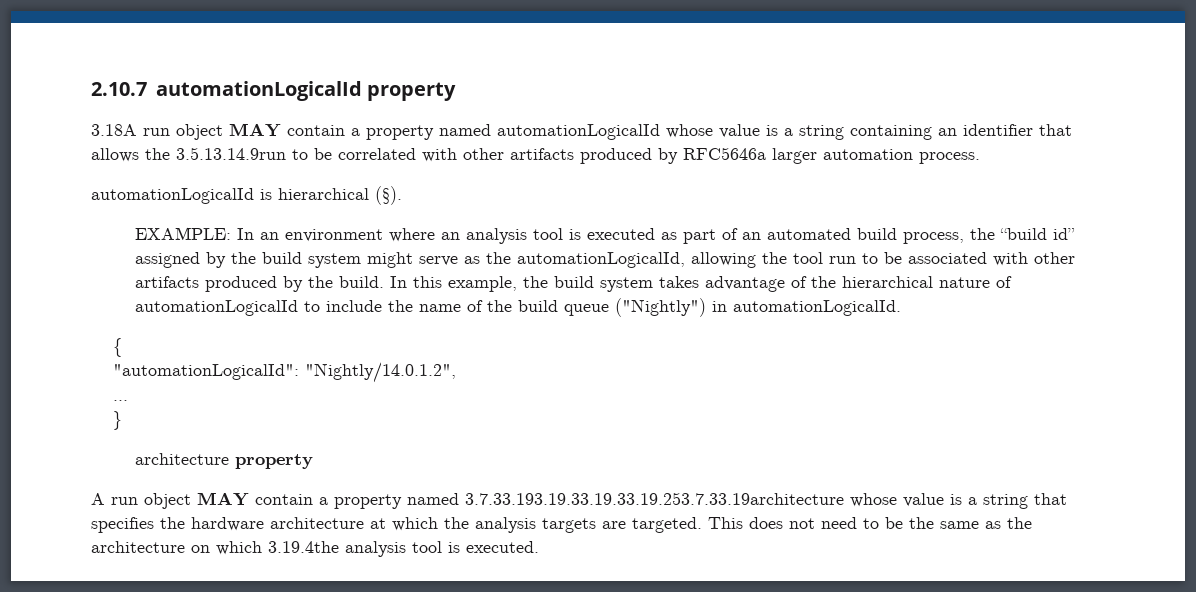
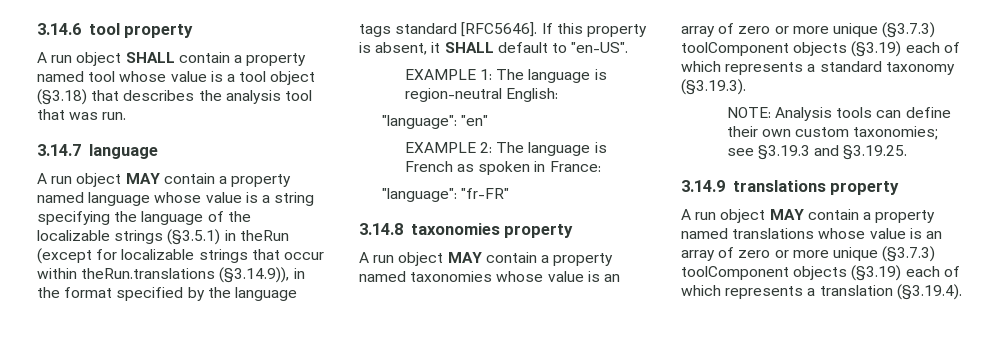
[91,81,457,101] [91,123,1072,140] [91,147,980,164] [91,186,402,205] [135,227,1076,244] [135,252,1076,268] [135,276,1013,292] [135,298,902,317] [113,338,123,357] [113,362,457,383] [113,400,129,401] [113,411,123,430] [135,453,314,469] [91,492,1067,509] [91,517,1032,533] [91,541,539,557] 2.10.7 automationLogicalId property // 3.18A run object MAY contain a property named automationLogicalId whose value is a string containing an identifier that allows the 3.5.13.14.9run to be correlated with other artifacts produced by RFC5646a larger automation process. // automationLogicalId is hierarchical (§). // EXAMPLE: In an environment where an analysis tool is executed as part of an automated build process, the “build id” assigned by the build system might serve as the automationLogicalId, allowing the tool run to be associated with other artifacts produced by the build. In this example, the build system takes advantage of the hierarchical nature of automationLogicalId to include the name of the build queue ("Nightly") in automationLogicalId. // { // "automationLogicalId": "Nightly/14.0.1.2", // ... // } // architecture property // A run object MAY contain a property named 3.7.33.193.19.33.19.33.19.253.7.33.19architecture whose value is a string that specifies the hardware architecture at which the analysis targets are targeted. This does not need to be the same as the architecture on which 3.19.4the analysis tool is executed. -> [37,23,194,38] [37,52,307,66] [37,71,316,85] [37,89,312,105] [37,109,127,120] [37,144,158,159] [37,173,292,187] [37,192,315,206] [37,211,251,225] [37,229,289,245] [37,248,324,264] [37,267,305,283] [37,287,297,301] [359,22,647,37] [359,42,629,55] [404,69,607,83] [404,88,558,102] [381,115,489,129] [404,142,607,156] [404,161,601,175] [381,188,510,202] [359,223,574,238] [359,252,614,266] [359,271,620,282] [681,22,936,38] [681,41,960,57] [681,61,955,75] [681,79,746,95] [726,107,951,121] [726,126,939,140] [726,145,908,160] [681,180,900,195] [681,209,936,223] [681,228,942,239] [681,246,936,262] [681,265,960,281] [681,284,962,300] 3.14.6 tool property // A run object SHALL contain a property named tool whose value is a tool object (§3.18) that describes the analysis tool that was run. // 3.14.7 language // A run object MAY contain a property named language whose value is a string specifying the language of the localizable strings (§3.5.1) in theRun (except for localizable strings that occur within theRun.translations (§3.14.9)), in the format specified by the language tags standard [RFC5646]. If this property is absent, it SHALL default to "en-US". // EXAMPLE 1: The language is region-neutral English: // "language": "en" // EXAMPLE 2: The language is French as spoken in France: // "language": "fr-FR" // 3.14.8 taxonomies property // A run object MAY contain a property named taxonomies whose value is an array of zero or more unique (§3.7.3) toolComponent objects (§3.19) each of which represents a standard taxonomy (§3.19.3). // NOTE: Analysis tools can define their own custom taxonomies; see §3.19.3 and §3.19.25. // 3.14.9 translations property // A run object MAY contain a property named translations whose value is an array of zero or more unique (§3.7.3) toolComponent objects (§3.19) each of which represents a translation (§3.19.4).

